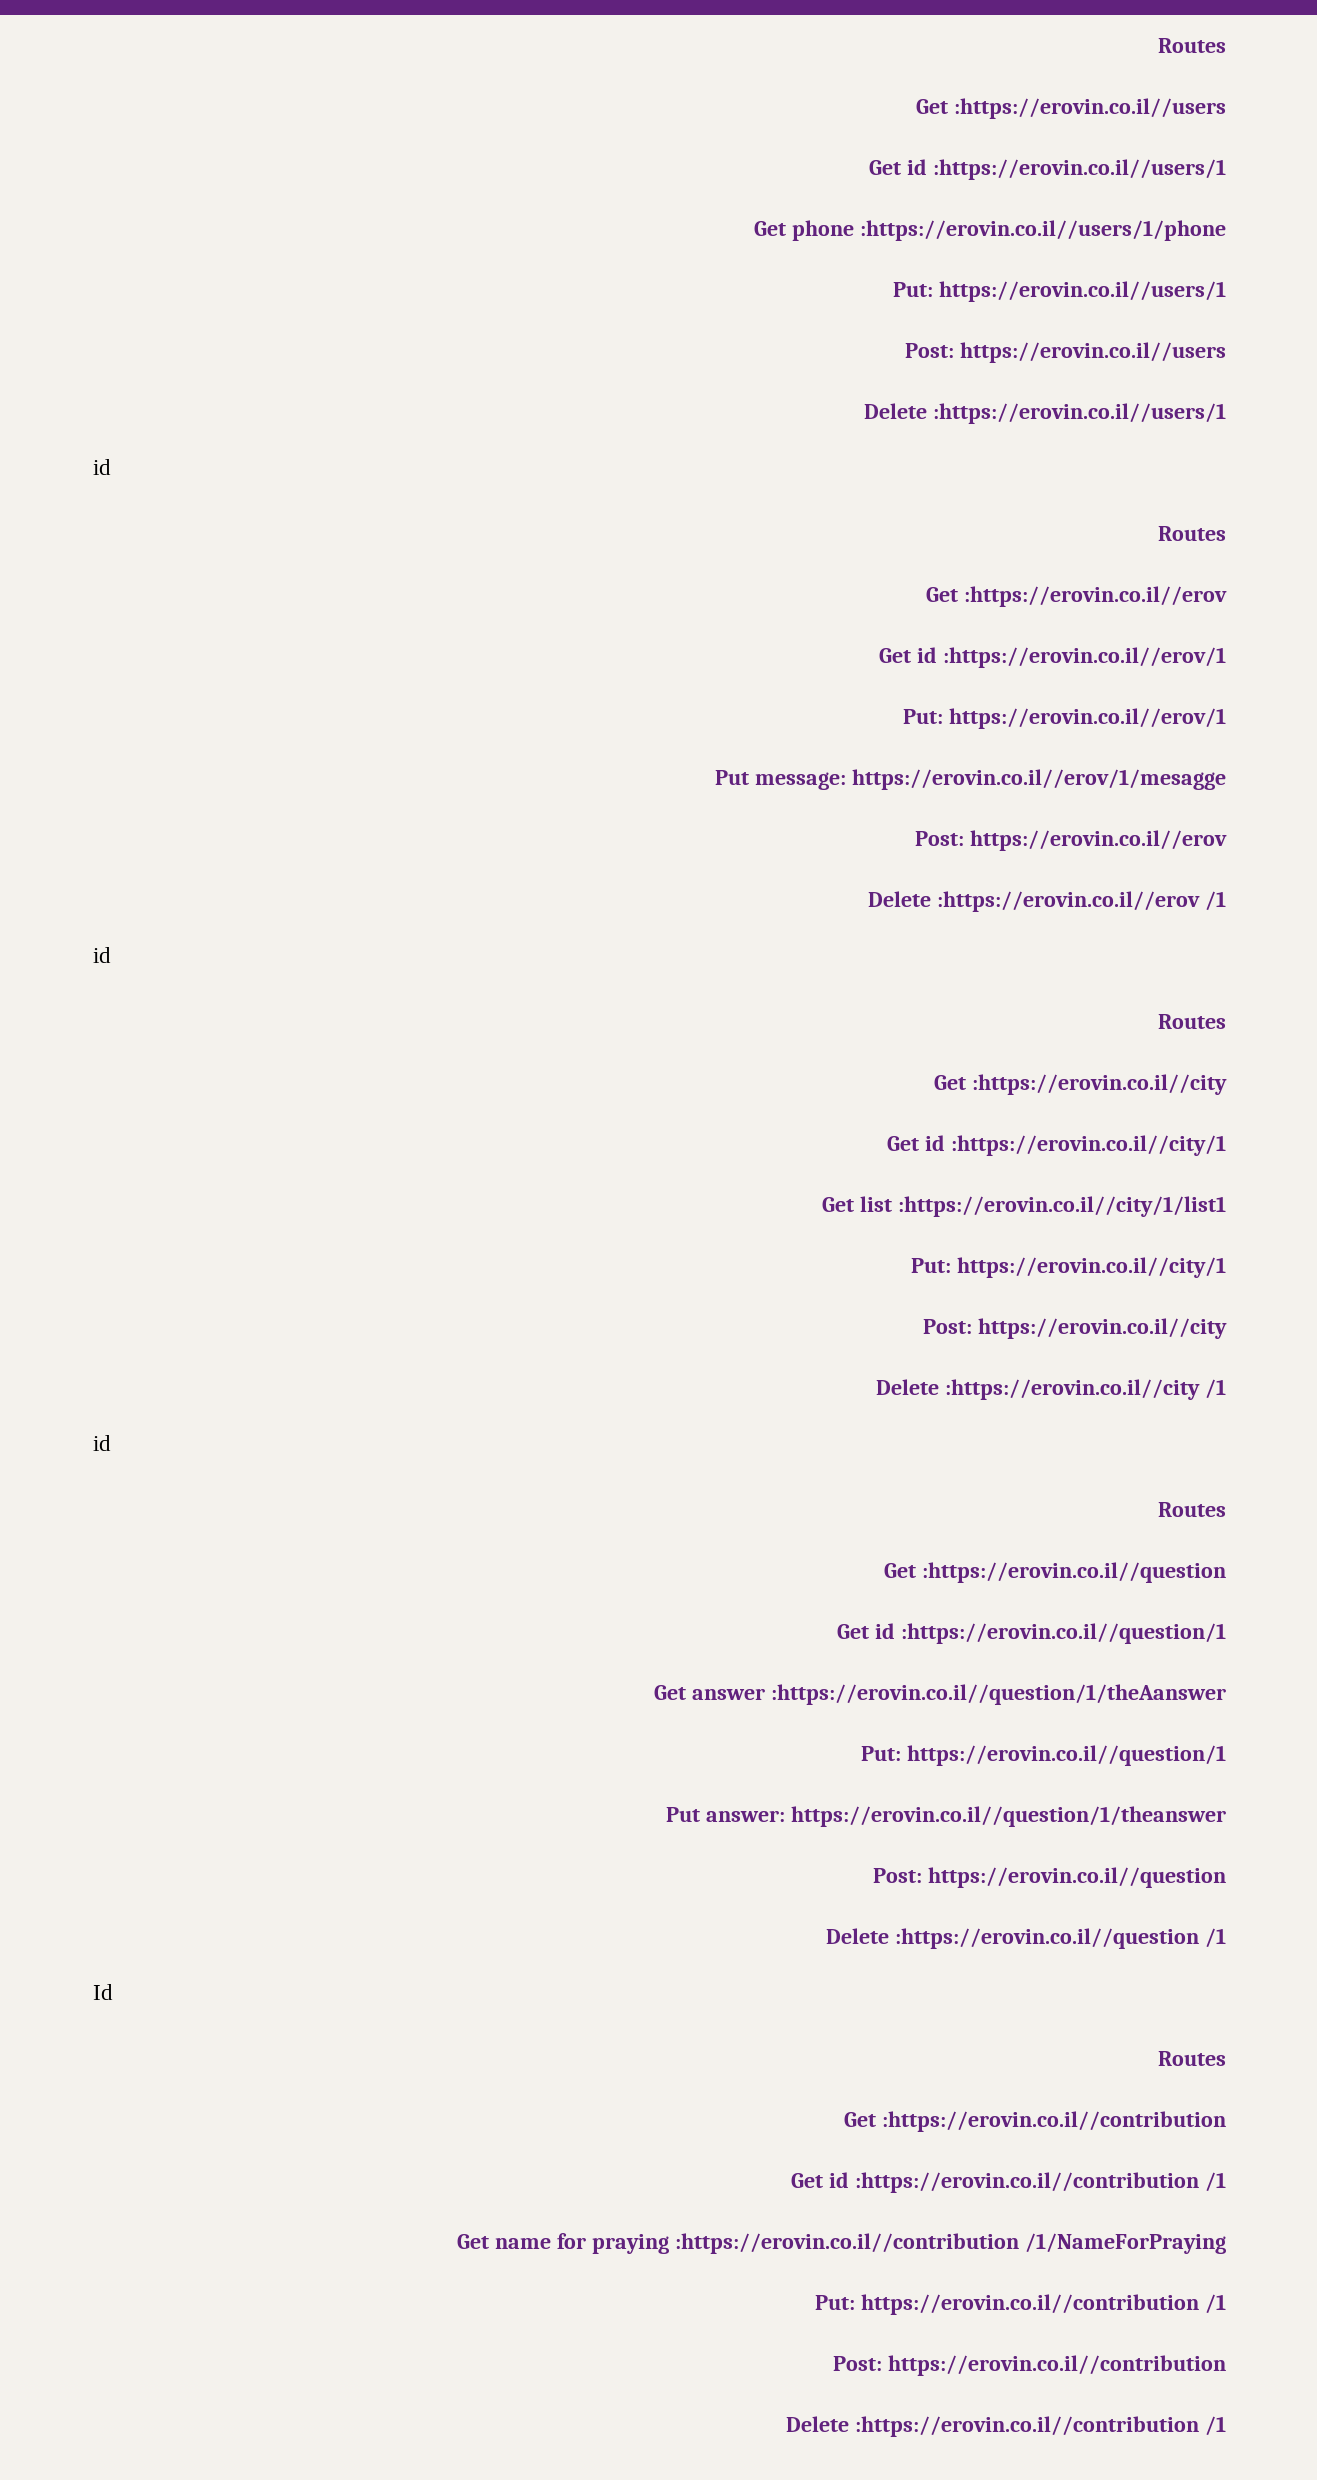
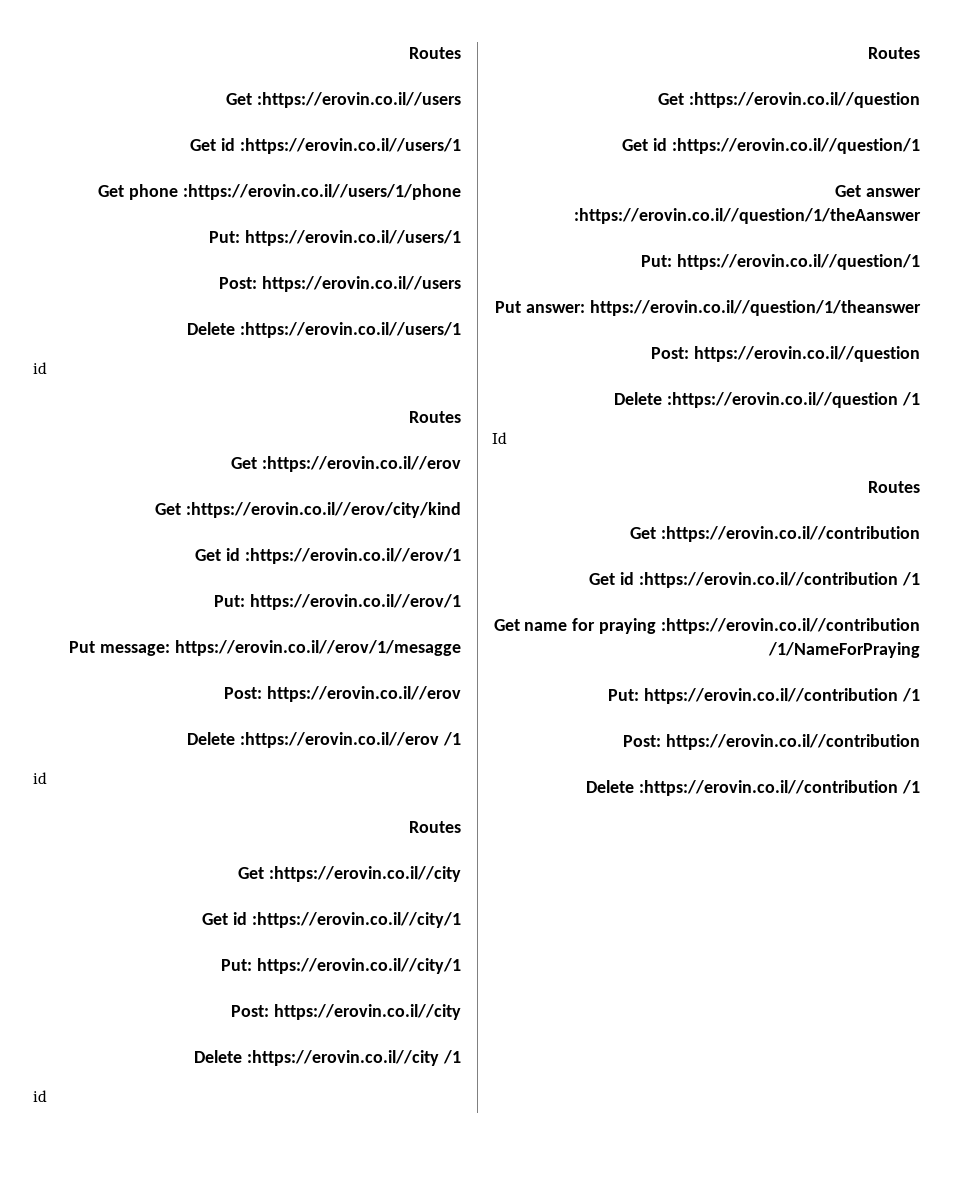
(1227, 596) none -> [155,502,461,518] // Get :https://erovin.co.il//erov/city/kind
[822,1196,1226,1217] // Get list :https://erovin.co.il//city/1/list1 -> (461, 920) none

